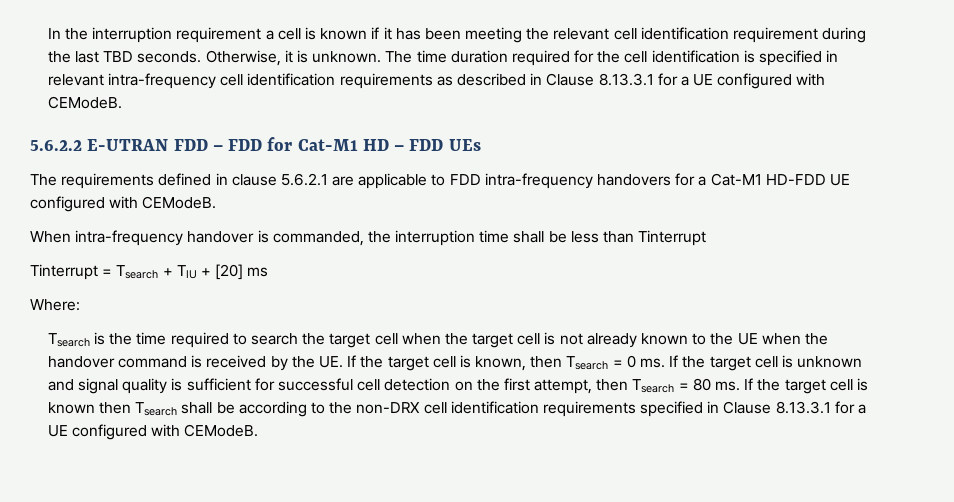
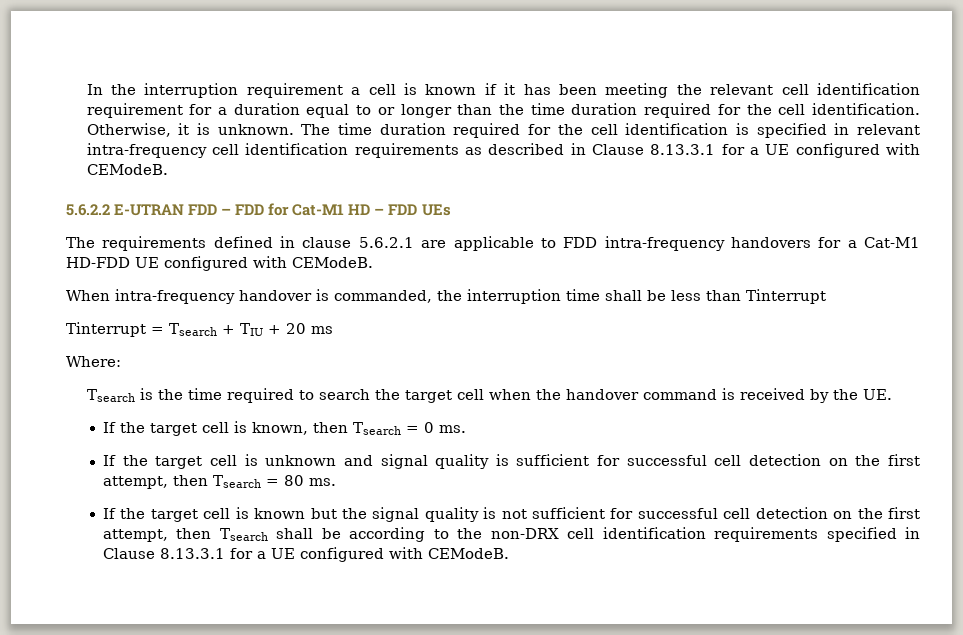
[822,27,867,43] [47,51,202,63] during the last TBD seconds. -> [189,103,920,118] for a duration equal to or longer than the time duration required for the cell identification.
[215,264,244,280] [20] -> [286,323,306,334] 20
[472,332,828,348] target cell is not already known to the UE when the -> (561, 394) none
(343, 362) none -> (892, 394) //
(666, 363) none -> (467, 429) //
(741, 386) none -> (337, 482) //
(95, 408) none -> [310,507,920,522] [103,529,169,542] but the signal quality is not sufficient for successful cell detection on the first attempt,

